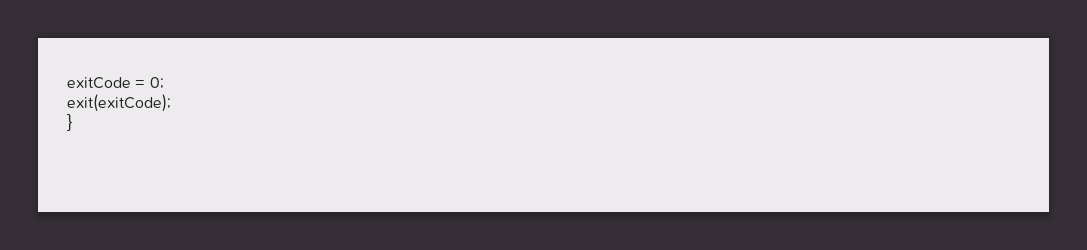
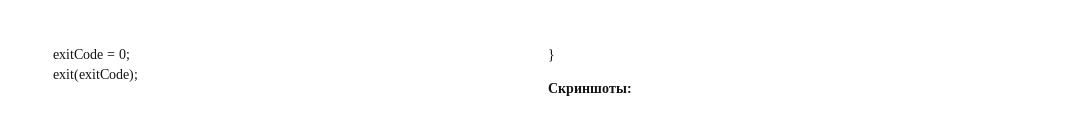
(73, 122) none -> [548,83,632,96] // Скриншоты:

